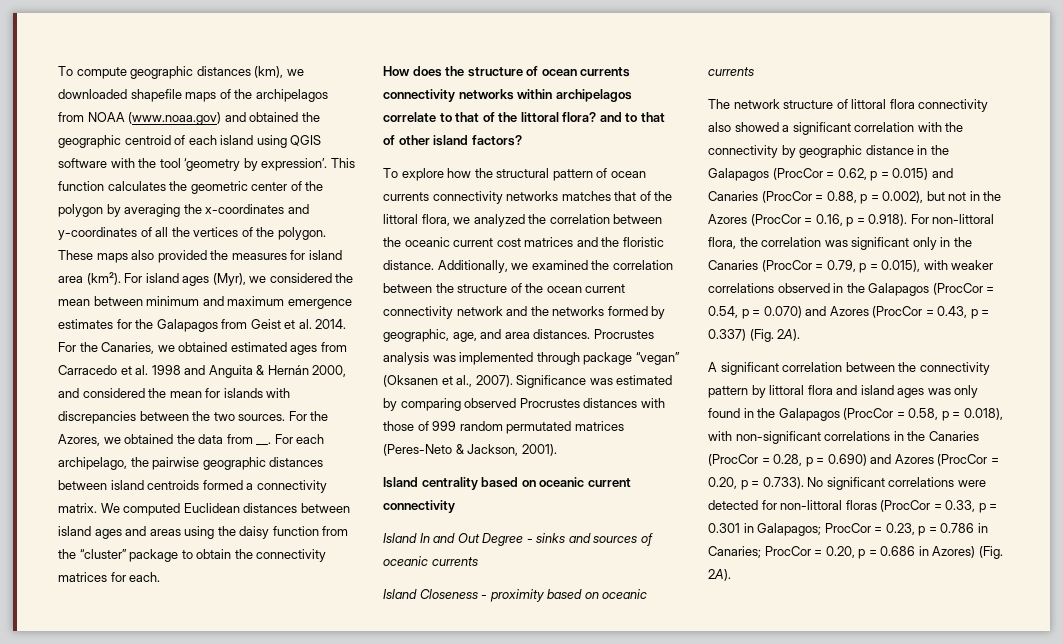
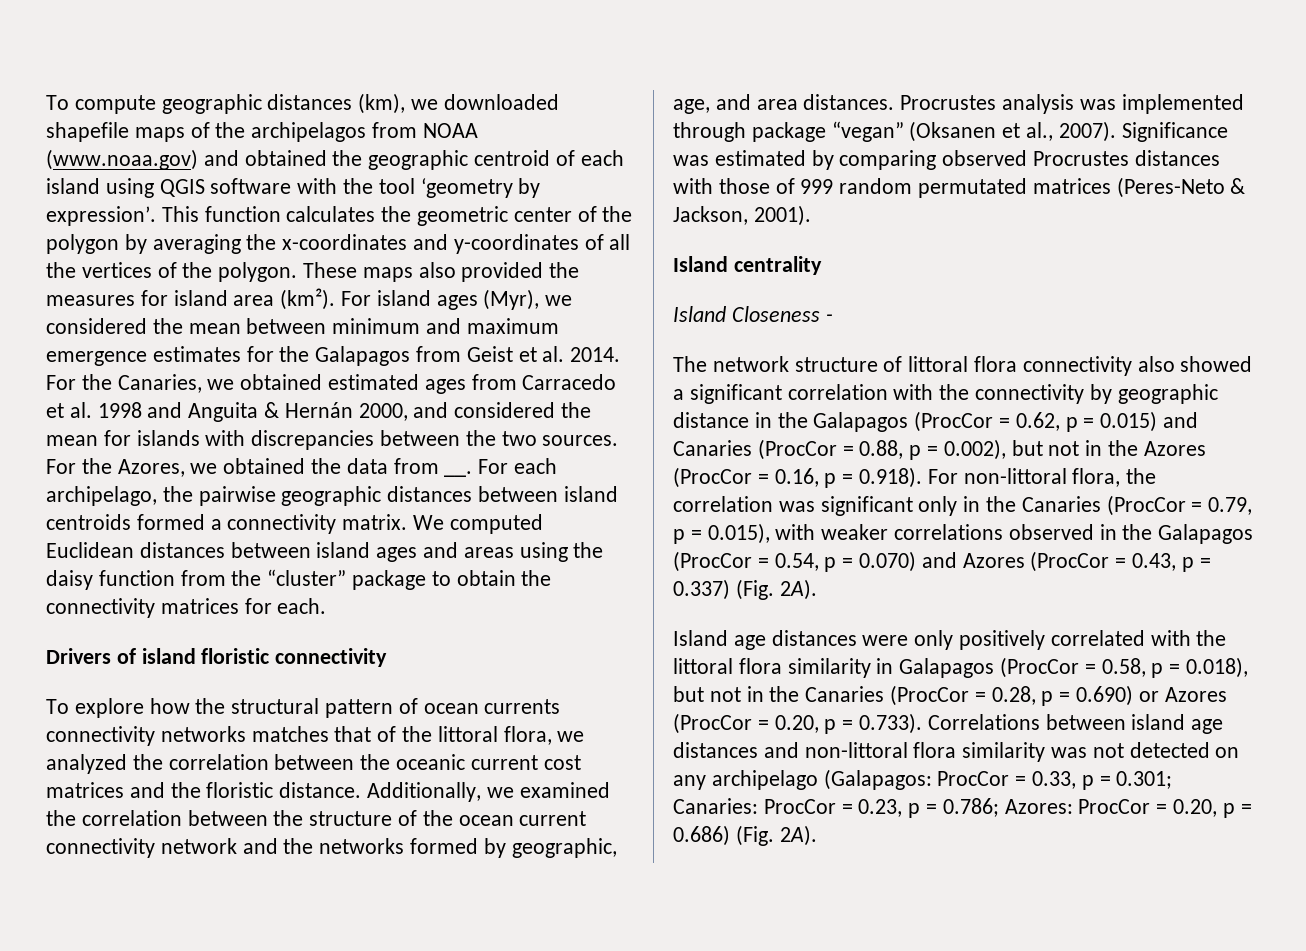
[383,66,631,77] [383,89,632,102] [383,112,665,122] [383,135,522,146] How does the structure of ocean currents connectivity networks within archipelagos correlate to that of the littoral flora? and to that of other island factors? -> [46,648,388,667] Drivers of island floristic connectivity
[481,477,631,488] [383,500,455,513] [383,533,653,546] [383,556,478,566] [383,589,648,602] [708,67,754,76] based on oceanic current connectivity // Island In and Out Degree - sinks and sources of oceanic currents // Island Closeness - proximity based on oceanic currents -> [673,306,833,322] // Island Closeness -
[708,362,990,375] [708,385,979,398] [708,408,776,418] A significant correlation between the connectivity pattern by littoral flora and island ages was only found in the -> [673,630,1227,650] [673,658,894,678] Island age distances were only positively correlated with the littoral flora similarity in
[708,431,891,444] with non-significant correlations -> [673,686,741,702] but not
[870,454,892,464] and -> [1138,691,1159,702] or
[807,477,986,490] [708,500,931,512] No significant correlations were detected for non-littoral floras (ProcCor -> [927,714,1224,734] [673,742,1240,762] [673,769,1010,790] Correlations between island age distances and non-littoral flora similarity was not detected on any archipelago (Galapagos: ProcCor
[708,523,822,536] 0.301 in Galapagos; -> [1116,771,1173,789] [673,798,758,814] 0.301; Canaries:
[940,523,988,533] [708,546,761,558] 0.786 in Canaries; -> [942,798,1073,817] 0.786; Azores:
[880,546,976,558] 0.686 in Azores) -> [673,825,730,846] 0.686)

